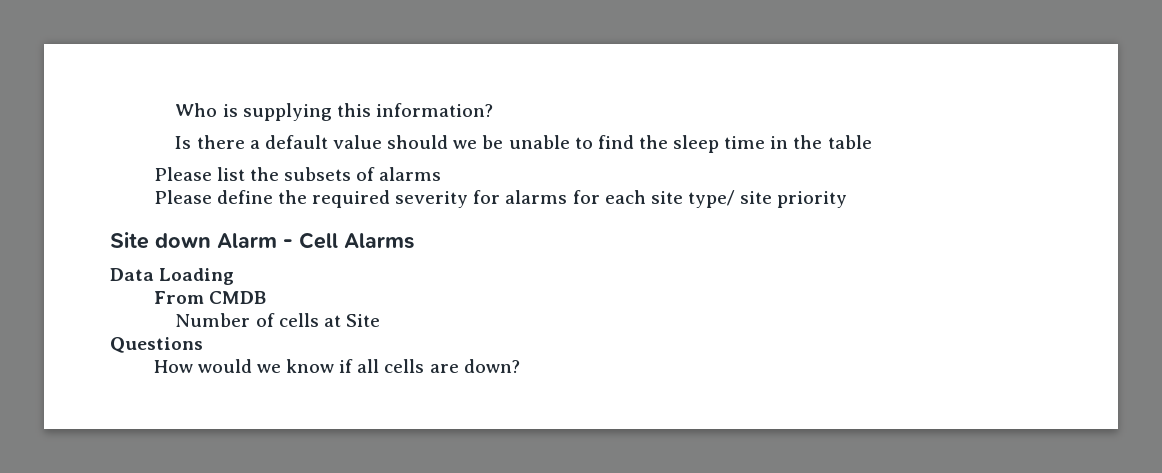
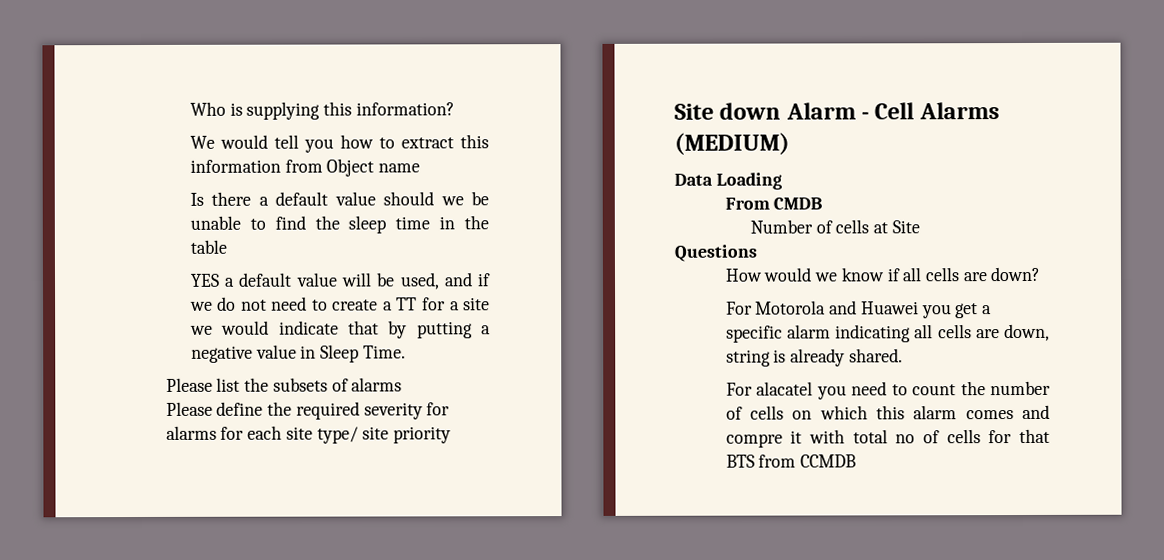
(494, 110) none -> [189,134,490,153] [189,158,421,177] // We would tell you how to extract this information from Object name
(872, 142) none -> [189,272,492,290] [189,296,490,311] [189,320,491,339] [190,344,406,363] // YES a default value will be used, and if we do not need to create a TT for a site we would indicate that by putting a negative value in Sleep Time.
(414, 241) none -> [674,132,790,155] (MEDIUM)
(520, 366) none -> [725,300,992,319] [725,323,1050,343] [725,348,903,367] [725,380,1051,400] [725,404,1050,420] [725,428,1050,448] [725,454,857,468] // For Motorola and Huawei you get a specific alarm indicating all cells are down, string is already shared. // For alacatel you need to count the number of cells on which this alarm comes and compre it with total no of cells for that BTS from CCMDB

